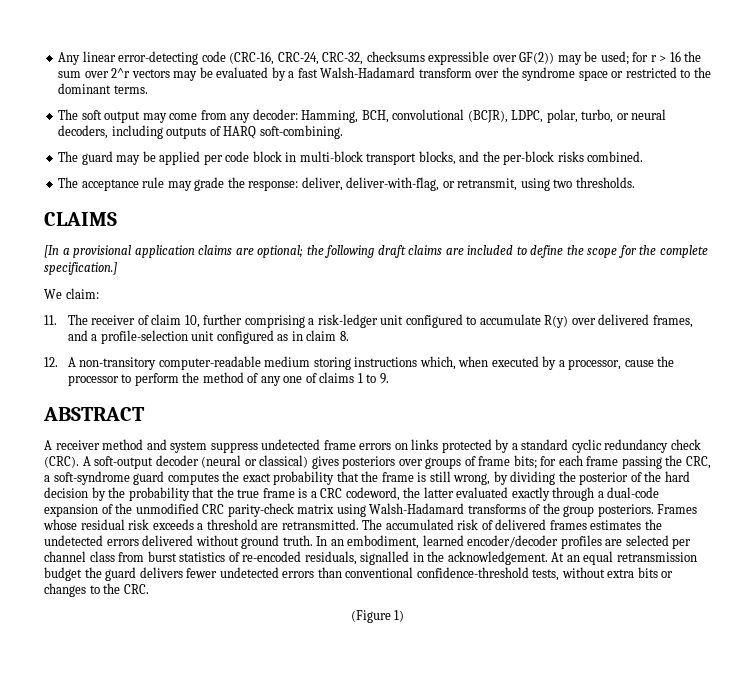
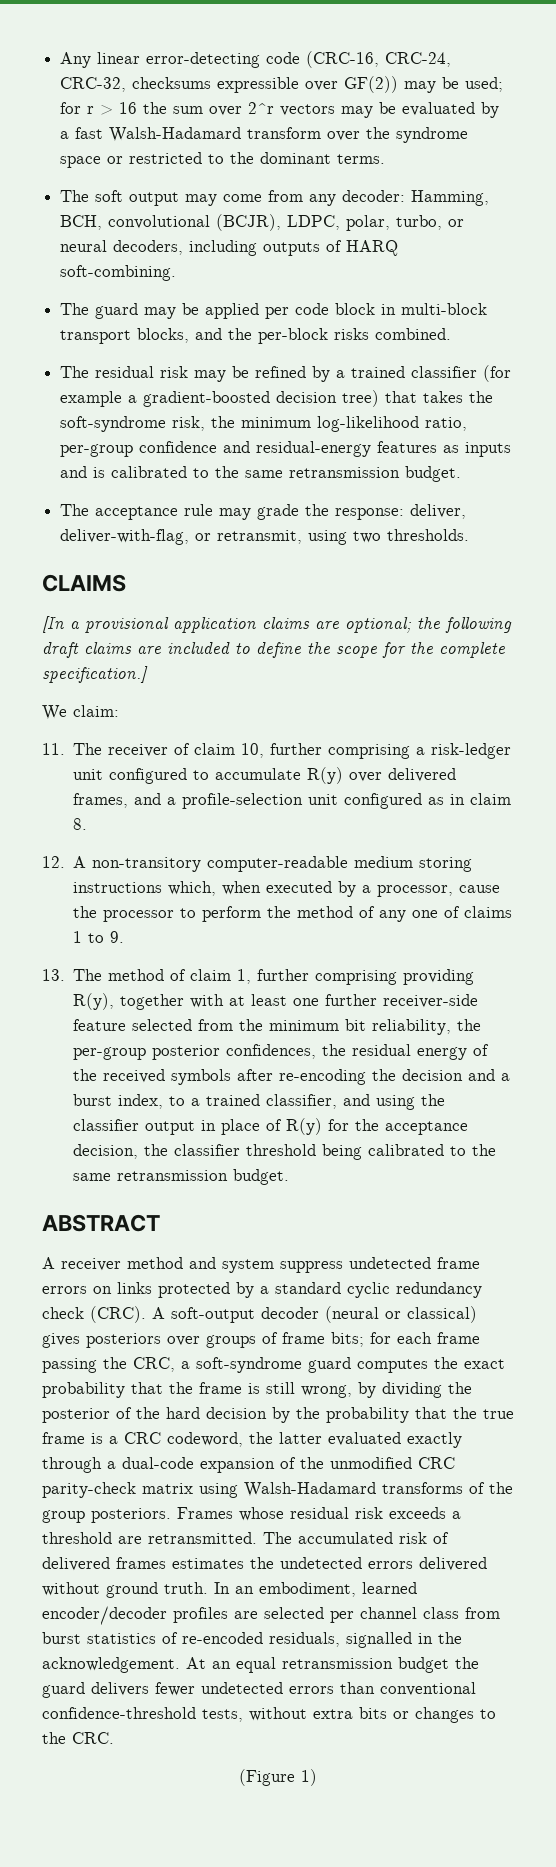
(644, 156) none -> [60,365,512,382] [60,390,494,407] [60,416,468,432] [60,441,512,457] [60,466,462,482] // The residual risk may be refined by a trained classifier (for example a gradient-boosted decision tree) that takes the soft-syndrome risk, the minimum log-likelihood ratio, per-group confidence and residual-energy features as inputs and is calibrated to the same retransmission budget.
(389, 378) none -> [42,969,475,985] [73,993,479,1010] [73,1019,482,1035] [73,1044,490,1060] [73,1069,511,1085] [73,1094,446,1110] [73,1118,469,1135] [73,1144,497,1160] [73,1169,290,1185] // 13. The method of claim 1, further comprising providing R(y), together with at least one further receiver-side feature selected from the minimum bit reliability, the per-group posterior confidences, the residual energy of the received symbols after re-encoding the decision and a burst index, to a trained classifier, and using the classifier output in place of R(y) for the acceptance decision, the classifier threshold being calibrated to the same retransmission budget.

